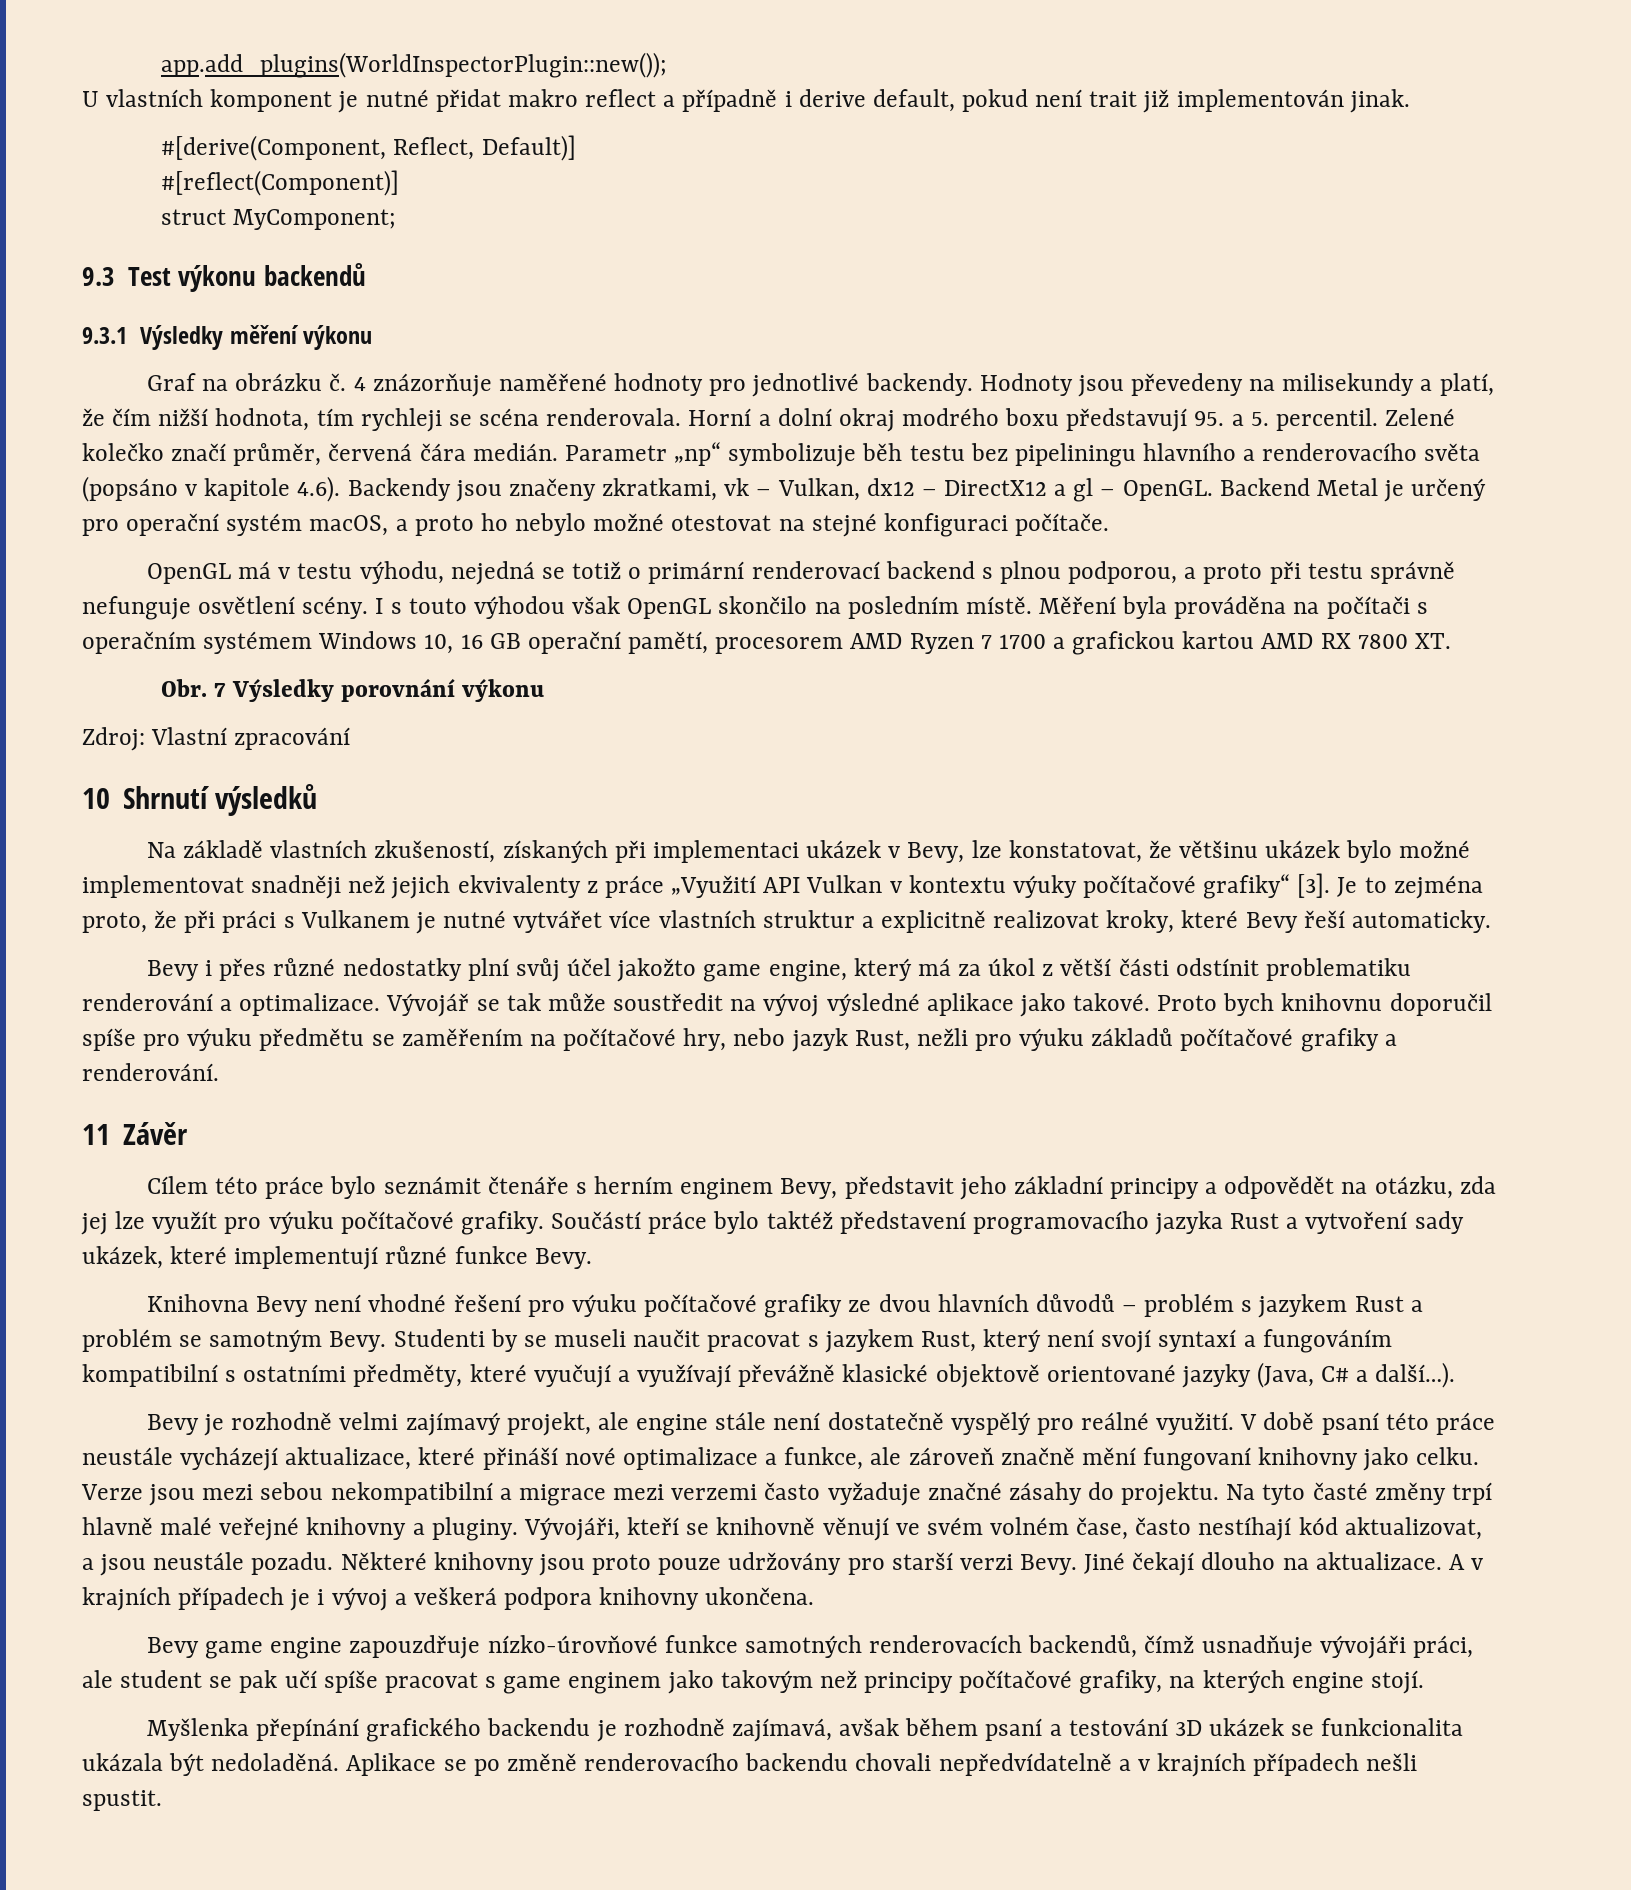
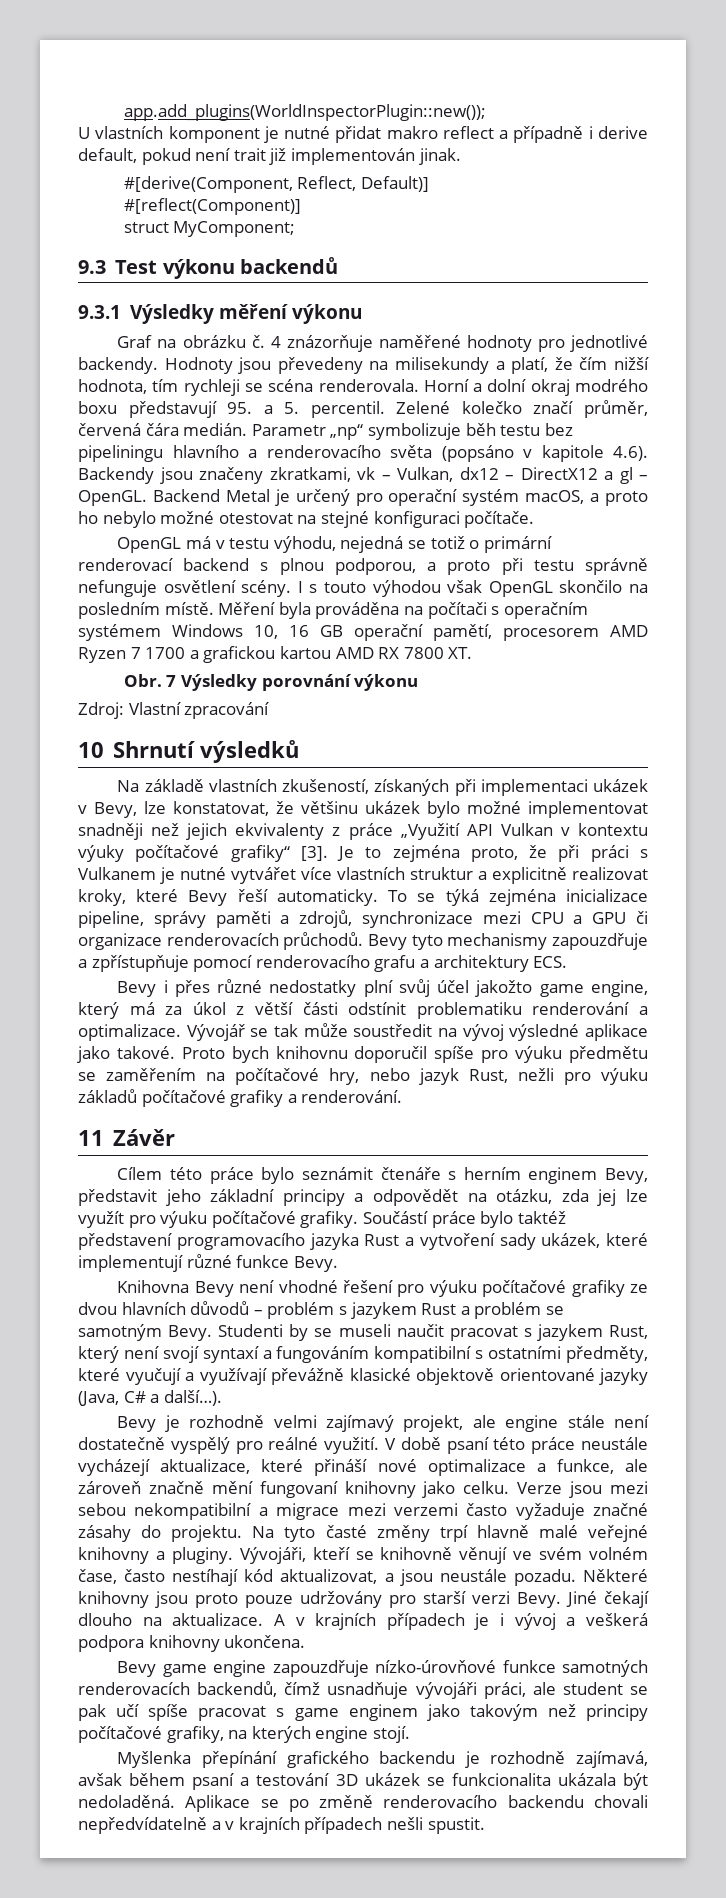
(1491, 921) none -> [388,889,648,906] [78,910,648,928] [78,932,649,950] [78,955,568,972] To se týká zejména inicializace pipeline, správy paměti a zdrojů, synchronizace mezi CPU a GPU či organizace renderovacích průchodů. Bevy tyto mechanismy zapouzdřuje a zpřístupňuje pomocí renderovacího grafu a architektury ECS.

